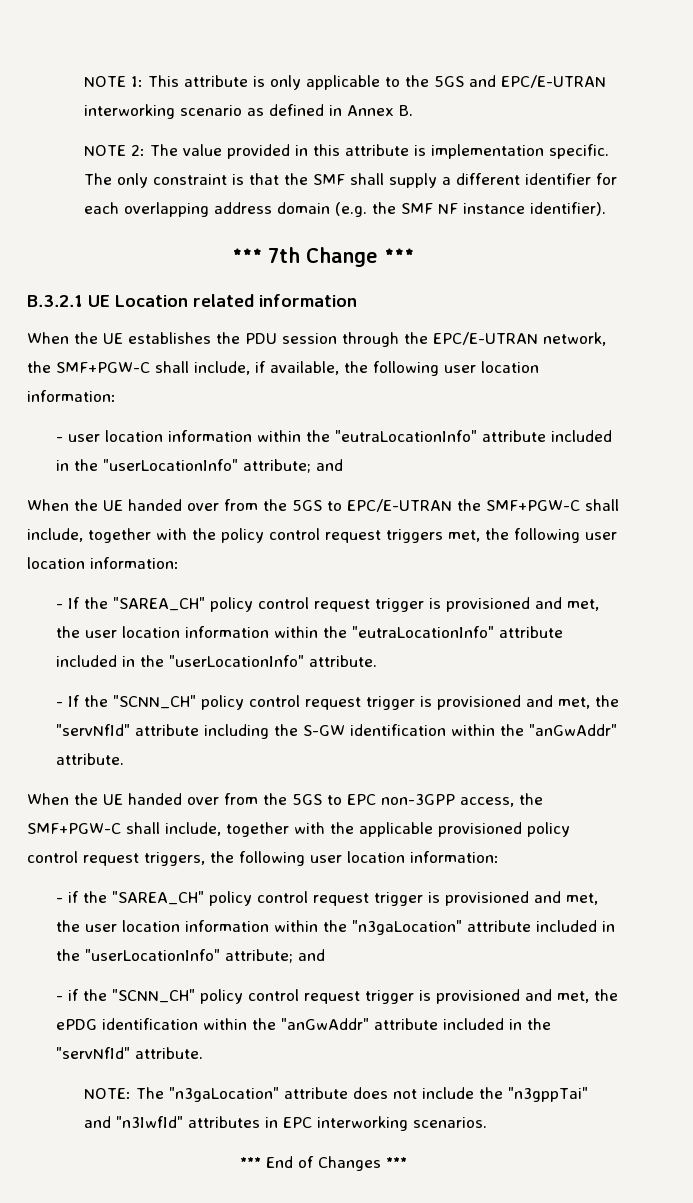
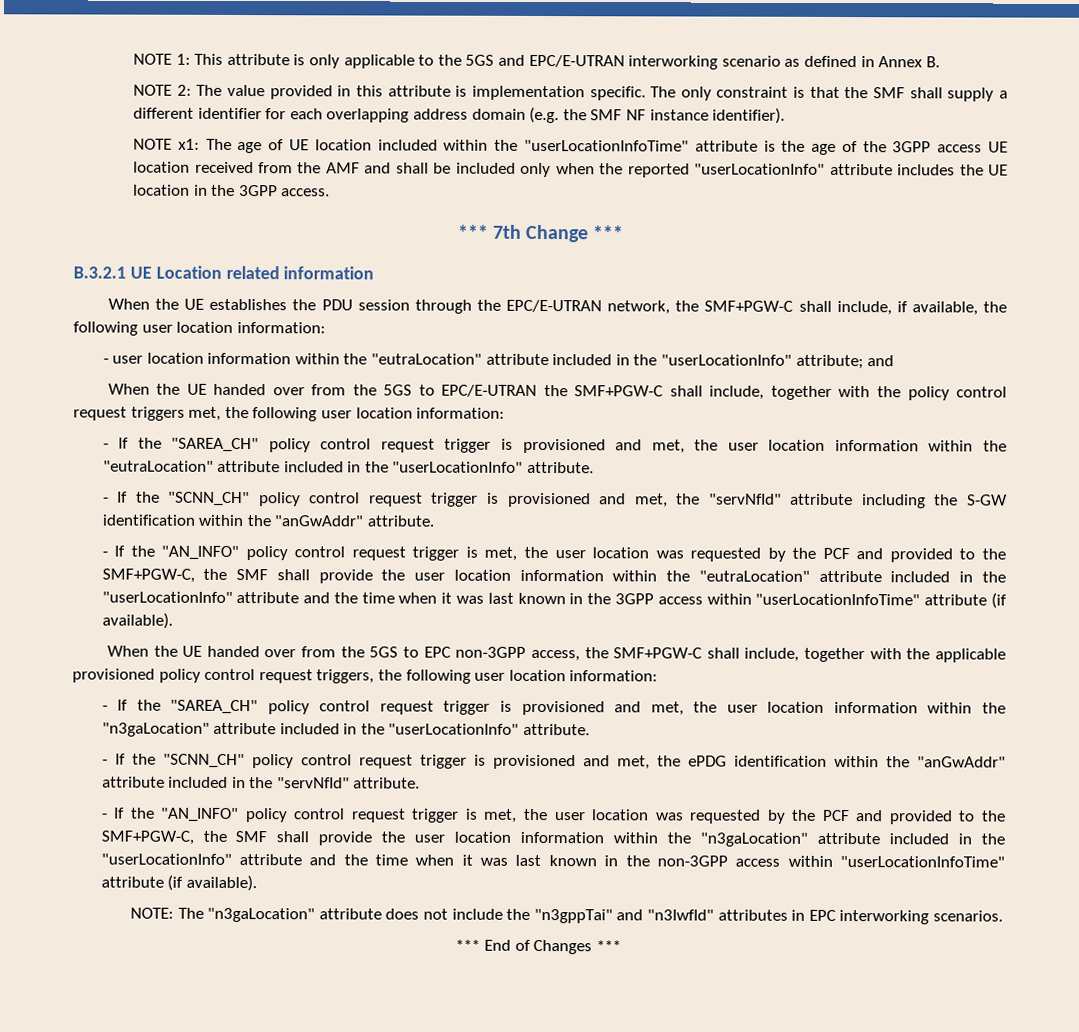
(606, 209) none -> [133,138,1009,155] [133,161,1008,178] [133,184,331,197] // NOTE x1: The age of UE location included within the "userLocationInfoTime" attribute is the age of the 3GPP access UE location received from the AMF and shall be included only when the reported "userLocationInfo" attribute includes the UE location in the 3GPP access.
[334,430,477,442] "eutraLocationInfo" -> [371,353,483,365] "eutraLocation"
[351,626,494,638] "eutraLocationInfo" -> [102,460,214,472] "eutraLocation"
(124, 759) none -> [101,545,1006,563] [101,568,1007,584] [101,591,1007,609] [101,612,173,629] // - If the "AN_INFO" policy control request trigger is met, the user location was requested by the PCF and provided to the SMF+PGW-C, the SMF shall provide the user location information within the "eutraLocation" attribute included in the "userLocationInfo" attribute and the time when it was last known in the 3GPP access within "userLocationInfoTime" attribute (if available).
[67,891,79,903] if -> [117,699,129,711] If
[224,949,325,963] [55,989,79,1001] attribute; and // - if -> [523,723,591,736] [101,753,126,765] attribute. // - If
(203, 1053) none -> [100,807,1006,825] [100,830,1005,847] [100,853,1006,868] [100,874,257,892] // - If the "AN_INFO" policy control request trigger is met, the user location was requested by the PCF and provided to the SMF+PGW-C, the SMF shall provide the user location information within the "n3gaLocation" attribute included in the "userLocationInfo" attribute and the time when it was last known in the non-3GPP access within "userLocationInfoTime" attribute (if available).

